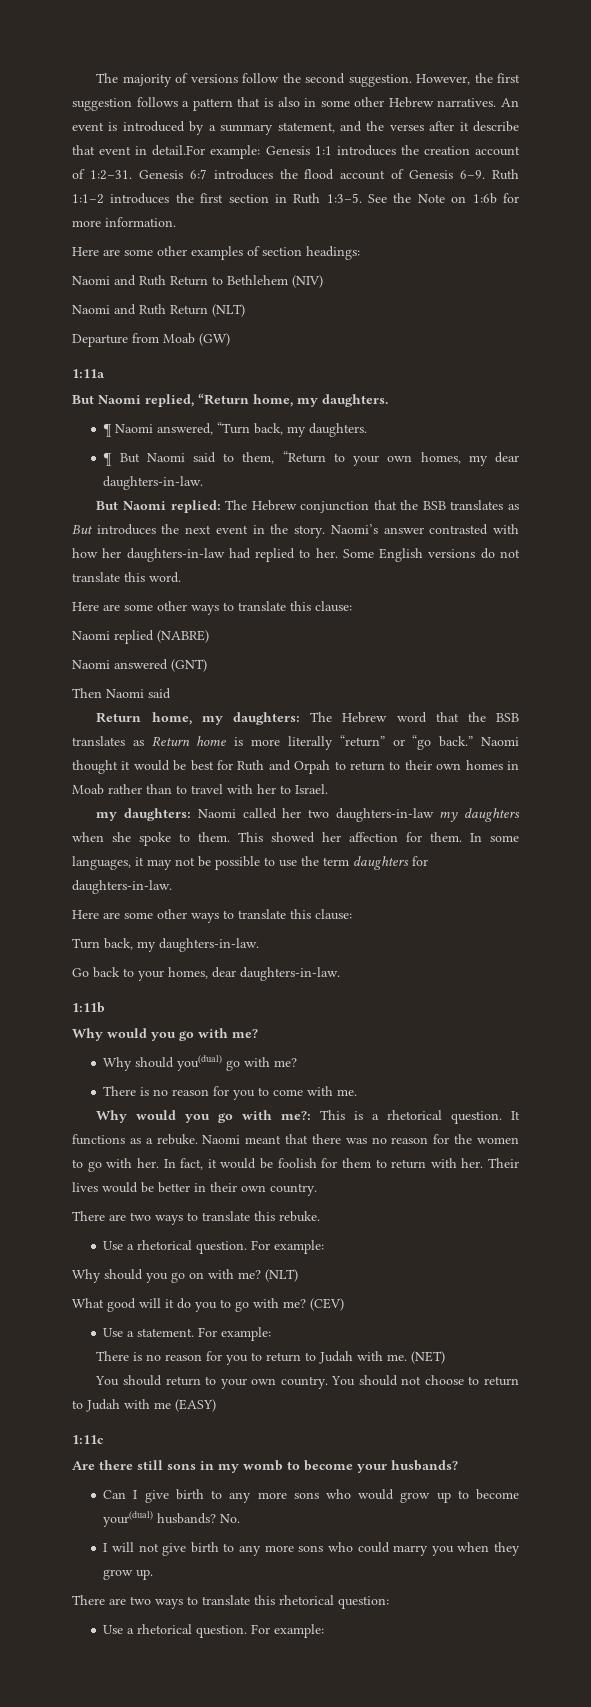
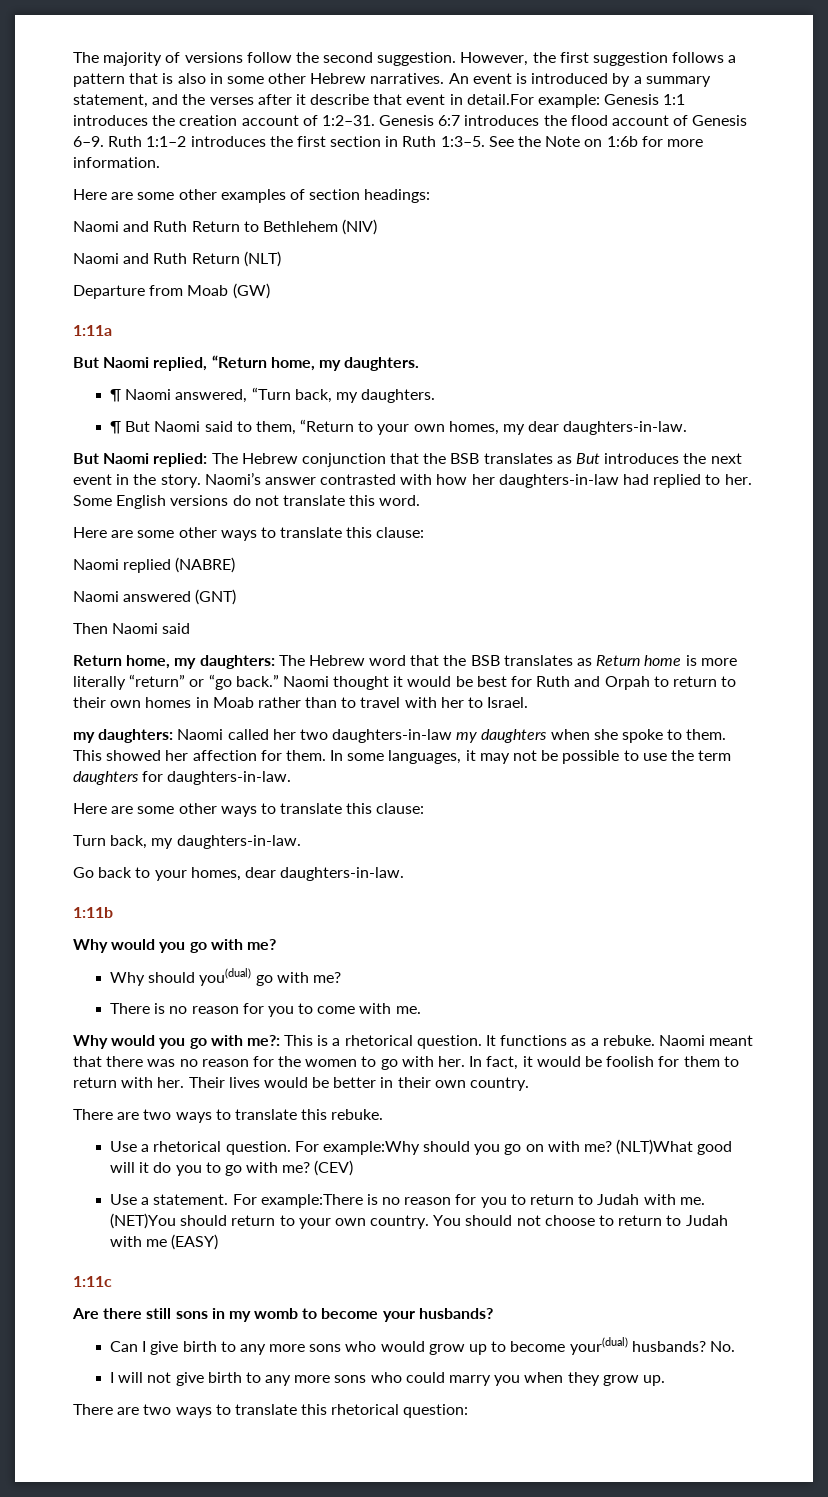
[274,1240,325,1254] [72,1269,101,1283] example: // Why -> [322,1141,420,1155] example:Why
[265,1269,298,1282] [72,1298,104,1308] (NLT) // What -> [616,1139,694,1155] (NLT)What
[221,1327,272,1341] [96,1351,130,1361] example: // There -> [260,1194,363,1208] example:There
[411,1351,446,1364] [95,1376,120,1386] (NET) // You -> [109,1213,176,1229] (NET)You
[103,1624,325,1638] // Use a rhetorical question. For example: -> (469, 1411) none

